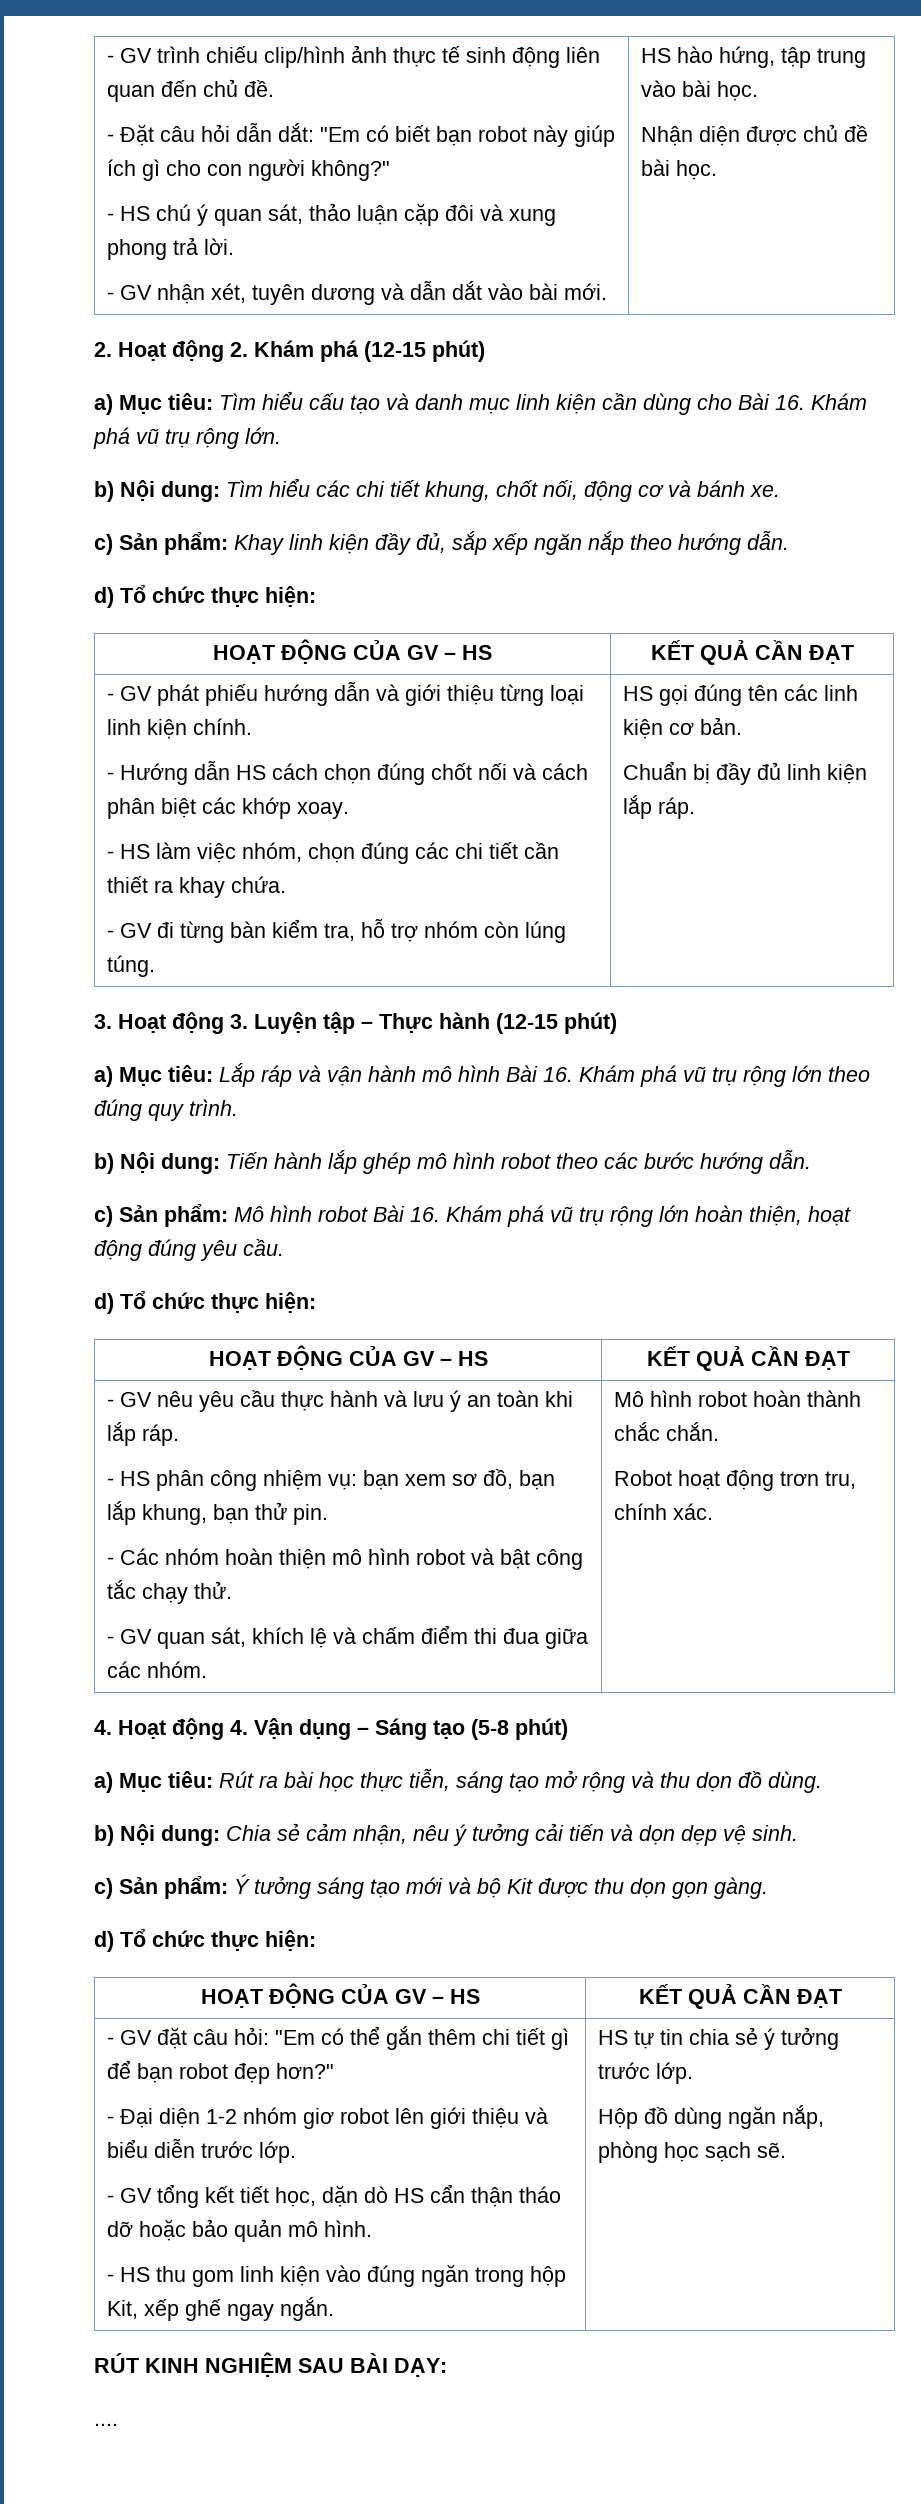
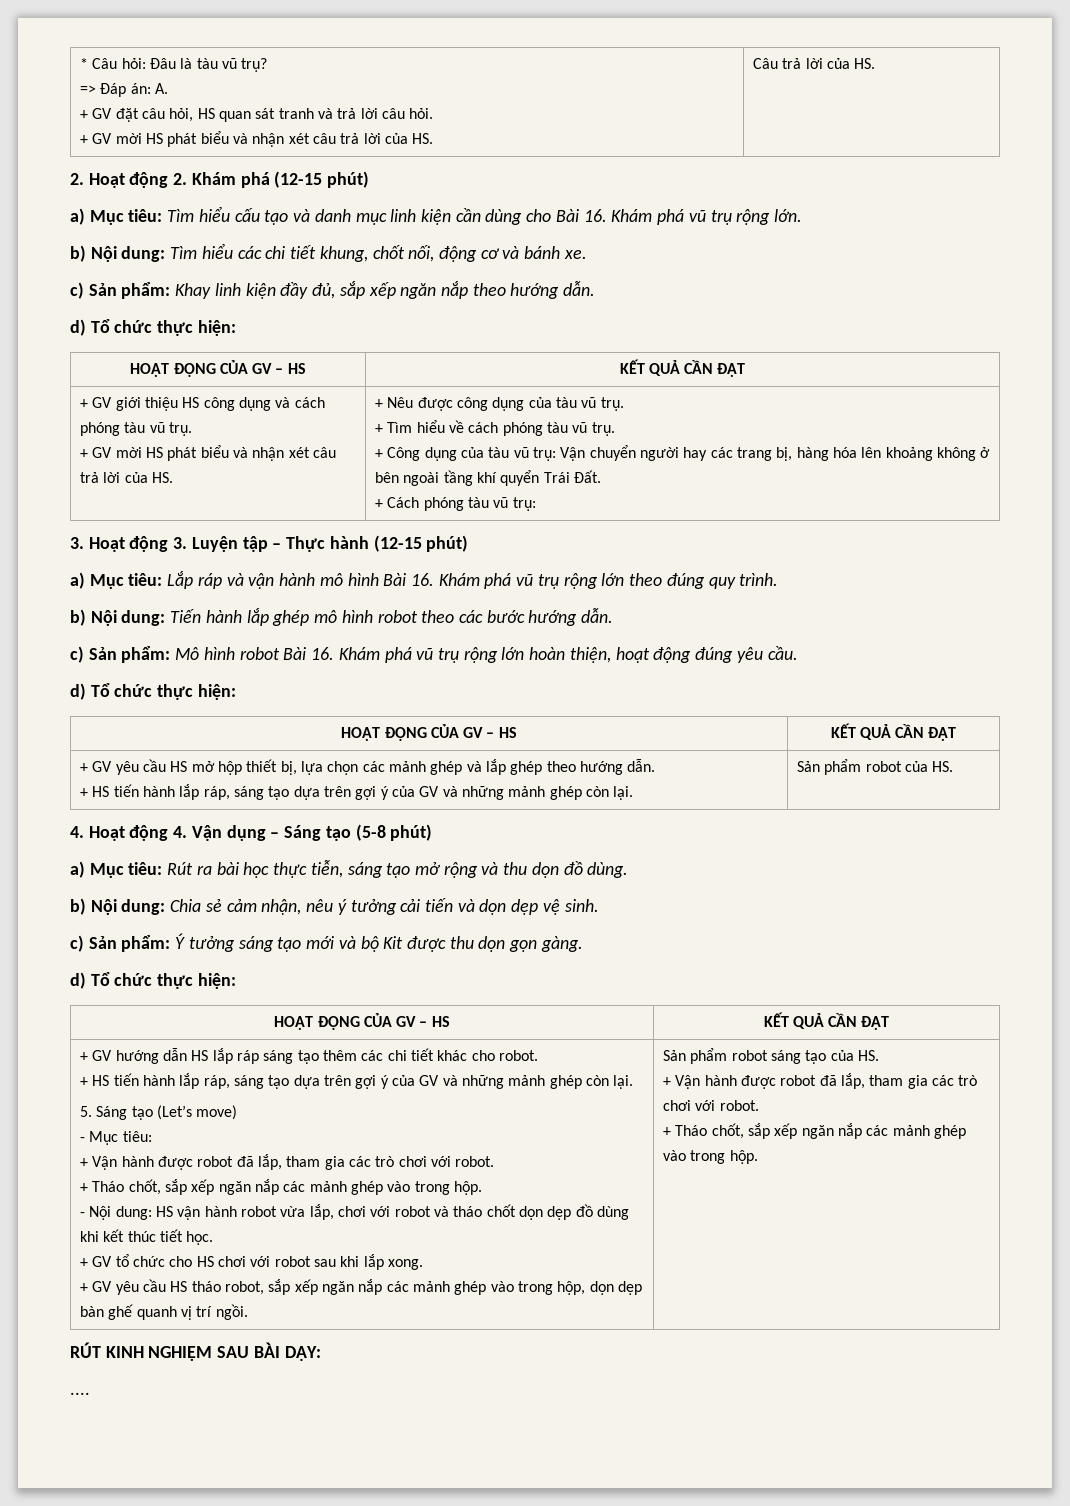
[107,45,601,68] [107,79,275,102] [107,123,616,147] [107,159,391,181] [107,203,557,226] [107,237,235,260] [107,281,608,305] [641,46,867,68] [641,80,759,101] [641,124,869,146] [641,159,718,180] - GV trình chiếu clip/hình ảnh thực tế sinh động liên quan đến chủ đề. // - Đặt câu hỏi dẫn dắt: "Em có biết bạn robot này giúp ích gì cho con người không?" // - HS chú ý quan sát, thảo luận cặp đôi và xung phong trả lời. // - GV nhận xét, tuyên dương và dẫn dắt vào bài mới. | HS hào hứng, tập trung vào bài học. // Nhận diện được chủ đề bài học. -> [80,58,268,72] [80,83,169,97] [80,108,434,122] [80,131,434,147] [753,58,876,69] * Câu hỏi: Đâu là tàu vũ trụ? // => Đáp án: A. // + GV đặt câu hỏi, HS quan sát tranh và trả lời câu hỏi. // + GV mời HS phát biểu và nhận xét câu trả lời của HS. | Câu trả lời của HS.
[107,682,585,706] [107,718,253,739] [107,761,589,785] [107,797,350,819] [107,842,560,864] [107,876,287,898] [107,919,567,943] [107,955,156,977] [623,684,859,706] [623,717,743,739] [623,761,868,785] [623,795,696,819] - GV phát phiếu hướng dẫn và giới thiệu từng loại linh kiện chính. // - Hướng dẫn HS cách chọn đúng chốt nối và cách phân biệt các khớp xoay. // - HS làm việc nhóm, chọn đúng các chi tiết cần thiết ra khay chứa. // - GV đi từng bàn kiểm tra, hỗ trợ nhóm còn lúng túng. | HS gọi đúng tên các linh kiện cơ bản. // Chuẩn bị đầy đủ linh kiện lắp ráp. -> [80,397,325,411] [80,422,193,436] [80,445,336,461] [80,472,174,483] [375,397,624,411] [375,420,615,436] [375,445,991,461] [375,470,602,486] [375,497,536,511] + GV giới thiệu HS công dụng và cách phóng tàu vũ trụ. // + GV mời HS phát biểu và nhận xét câu trả lời của HS. | + Nêu được công dụng của tàu vũ trụ. // + Tìm hiểu về cách phóng tàu vũ trụ. // + Công dụng của tàu vũ trụ: Vận chuyển người hay các trang bị, hàng hóa lên khoảng không ở bên ngoài tầng khí quyển Trái Đất. // + Cách phóng tàu vũ trụ:
[107,1390,574,1412] [107,1422,180,1446] [107,1469,556,1491] [107,1501,329,1525] [107,1548,584,1570] [107,1580,233,1604] [107,1625,589,1649] [107,1661,208,1678] [614,1390,862,1407] [614,1422,720,1441] [614,1470,857,1491] [614,1503,714,1520] - GV nêu yêu cầu thực hành và lưu ý an toàn khi lắp ráp. // - HS phân công nhiệm vụ: bạn xem sơ đồ, bạn lắp khung, bạn thử pin. // - Các nhóm hoàn thiện mô hình robot và bật công tắc chạy thử. // - GV quan sát, khích lệ và chấm điểm thi đua giữa các nhóm. | Mô hình robot hoàn thành chắc chắn. // Robot hoạt động trơn tru, chính xác. -> [80,759,656,775] [80,784,634,800] [797,759,954,775] + GV yêu cầu HS mở hộp thiết bị, lựa chọn các mảnh ghép và lắp ghép theo hướng dẫn. // + HS tiến hành lắp ráp, sáng tạo dựa trên gợi ý của GV và những mảnh ghép còn lại. | Sản phẩm robot của HS.
[107,2026,570,2050] [107,2060,335,2084] [107,2107,549,2129] [107,2139,297,2163] [107,2184,562,2208] [107,2219,373,2242] [107,2264,567,2287] [107,2297,335,2321] [598,2027,840,2050] [598,2062,694,2084] [598,2105,825,2129] [598,2141,787,2163] - GV đặt câu hỏi: "Em có thể gắn thêm chi tiết gì để bạn robot đẹp hơn?" // - Đại diện 1-2 nhóm giơ robot lên giới thiệu và biểu diễn trước lớp. // - GV tổng kết tiết học, dặn dò HS cẩn thận tháo dỡ hoặc bảo quản mô hình. // - HS thu gom linh kiện vào đúng ngăn trong hộp Kit, xếp ghế ngay ngắn. | HS tự tin chia sẻ ý tưởng trước lớp. // Hộp đồ dùng ngăn nắp, phòng học sạch sẽ. -> [80,1048,538,1064] [80,1073,634,1089] [80,1105,238,1120] [80,1131,152,1145] [80,1154,495,1170] [80,1179,482,1195] [80,1204,629,1220] [80,1229,214,1245] [80,1254,423,1270] [80,1279,642,1295] [80,1304,248,1320] [663,1048,880,1064] [663,1073,978,1089] [663,1100,759,1111] [663,1123,966,1139] [663,1150,758,1164] + GV hướng dẫn HS lắp ráp sáng tạo thêm các chi tiết khác cho robot. // + HS tiến hành lắp ráp, sáng tạo dựa trên gợi ý của GV và những mảnh ghép còn lại. // 5. Sáng tạo (Let’s move) // - Mục tiêu: // + Vận hành được robot đã lắp, tham gia các trò chơi với robot. // + Tháo chốt, sắp xếp ngăn nắp các mảnh ghép vào trong hộp. // - Nội dung: HS vận hành robot vừa lắp, chơi với robot và tháo chốt dọn dẹp đồ dùng khi kết thúc tiết học. // + GV tổ chức cho HS chơi với robot sau khi lắp xong. // + GV yêu cầu HS tháo robot, sắp xếp ngăn nắp các mảnh ghép vào trong hộp, dọn dẹp bàn ghế quanh vị trí ngồi. | Sản phẩm robot sáng tạo của HS. // + Vận hành được robot đã lắp, tham gia các trò chơi với robot. // + Tháo chốt, sắp xếp ngăn nắp các mảnh ghép vào trong hộp.

